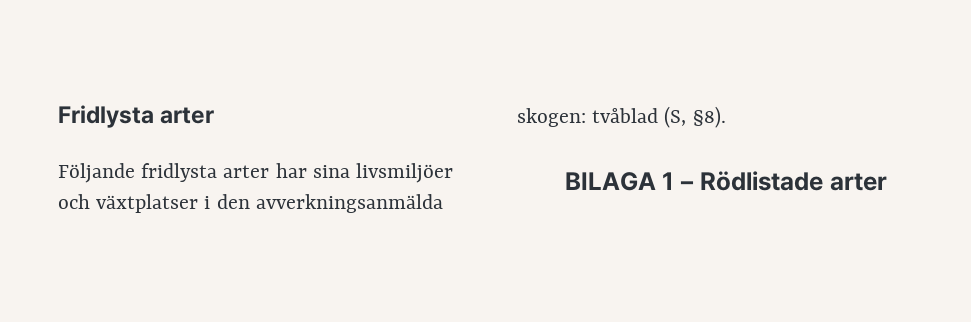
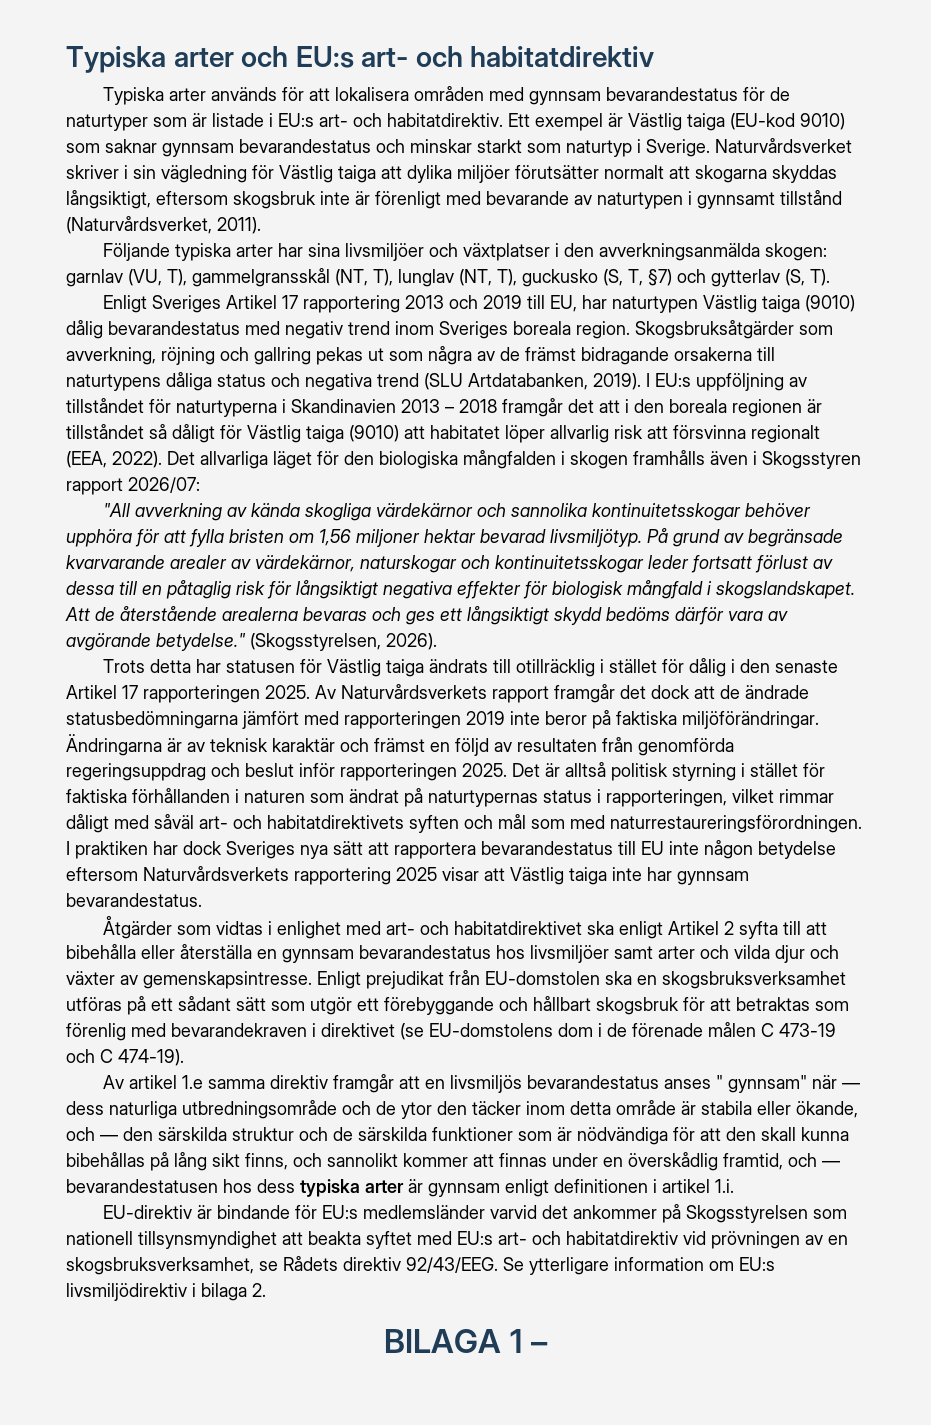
[58,105,215,128] Fridlysta arter -> [66,46,655,73] [103,86,791,105] [66,113,845,131] [66,138,852,157] [66,165,837,183] [66,190,842,209] [66,216,261,234] Typiska arter och EU:s art- och habitatdirektiv // Typiska arter används för att lokalisera områden med gynnsam bevarandestatus för de naturtyper som är listade i EU:s art- och habitatdirektiv. Ett exempel är Västlig taiga (EU-kod 9010) som saknar gynnsam bevarandestatus och minskar starkt som naturtyp i Sverige. Naturvårdsverket skriver i sin vägledning för Västlig taiga att dylika miljöer förutsätter normalt att skogarna skyddas långsiktigt, eftersom skogsbruk inte är förenligt med bevarande av naturtypen i gynnsamt tillstånd (Naturvårdsverket, 2011).
[141,163,218,182] fridlysta -> [175,243,232,261] typiska
[592,106,726,128] tvåblad (S, §8). -> [66,268,830,287] [103,295,856,313] [66,320,833,339] [66,346,775,365] [66,372,807,391] [66,398,822,417] [66,424,820,443] [66,450,861,469] [66,477,200,495] [103,503,812,521] [66,528,843,547] [66,555,833,573] [66,580,855,599] [65,606,788,625] [66,633,437,651] [103,658,839,677] [66,684,809,703] [66,710,819,729] [66,734,734,756] [66,762,825,781] [66,788,834,807] [66,814,862,833] [66,840,836,859] [66,866,749,885] [66,893,202,907] [103,916,828,939] [66,944,839,963] [66,970,846,989] [66,996,849,1015] [66,1022,836,1041] [66,1049,184,1066] [103,1074,861,1093] [66,1100,858,1119] [66,1127,849,1145] [66,1152,840,1171] [66,1179,734,1197] [103,1204,848,1223] [66,1231,848,1249] [66,1256,775,1275] [66,1283,266,1301] garnlav (VU, T), gammelgransskål (NT, T), lunglav (NT, T), guckusko (S, T, §7) och gytterlav (S, T). // Enligt Sveriges Artikel 17 rapportering 2013 och 2019 till EU, har naturtypen Västlig taiga (9010) dålig bevarandestatus med negativ trend inom Sveriges boreala region. Skogsbruksåtgärder som avverkning, röjning och gallring pekas ut som några av de främst bidragande orsakerna till naturtypens dåliga status och negativa trend (SLU Artdatabanken, 2019). I EU:s uppföljning av tillståndet för naturtyperna i Skandinavien 2013 – 2018 framgår det att i den boreala regionen är tillståndet så dåligt för Västlig taiga (9010) att habitatet löper allvarlig risk att försvinna regionalt (EEA, 2022). Det allvarliga läget för den biologiska mångfalden i skogen framhålls även i Skogsstyren rapport 2026/07: // "All avverkning av kända skogliga värdekärnor och sannolika kontinuitetsskogar behöver upphöra för att fylla bristen om 1,56 miljoner hektar bevarad livsmiljötyp. På grund av begränsade kvarvarande arealer av värdekärnor, naturskogar och kontinuitetsskogar leder fortsatt förlust av dessa till en påtaglig risk för långsiktigt negativa effekter för biologisk mångfald i skogslandskapet. Att de återstående arealerna bevaras och ges ett långsiktigt skydd bedöms därför vara av avgörande betydelse." (Skogsstyrelsen, 2026). // Trots detta har statusen för Västlig taiga ändrats till otillräcklig i stället för dålig i den senaste Artikel 17 rapporteringen 2025. Av Naturvårdsverkets rapport framgår det dock att de ändrade statusbedömningarna jämfört med rapporteringen 2019 inte beror på faktiska miljöförändringar. Ändringarna är av teknisk karaktär och främst en följd av resultaten från genomförda regeringsuppdrag och beslut inför rapporteringen 2025. Det är alltså politisk styrning i stället för faktiska förhållanden i naturen som ändrat på naturtypernas status i rapporteringen, vilket rimmar dåligt med såväl art- och habitatdirektivets syften och mål som med naturrestaureringsförordningen. I praktiken har dock Sveriges nya sätt att rapportera bevarandestatus till EU inte någon betydelse eftersom Naturvårdsverkets rapportering 2025 visar att Västlig taiga inte har gynnsam bevarandestatus. // Åtgärder som vidtas i enlighet med art- och habitatdirektivet ska enligt Artikel 2 syfta till att bibehålla eller återställa en gynnsam bevarandestatus hos livsmiljöer samt arter och vilda djur och växter av gemenskapsintresse. Enligt prejudikat från EU-domstolen ska en skogsbruksverksamhet utföras på ett sådant sätt som utgör ett förebyggande och hållbart skogsbruk för att betraktas som förenlig med bevarandekraven i direktivet (se EU-domstolens dom i de förenade målen C 473-19 och C 474-19). // Av artikel 1.e samma direktiv framgår att en livsmiljös bevarandestatus anses " gynnsam" när — dess naturliga utbredningsområde och de ytor den täcker inom detta område är stabila eller ökande, och — den särskilda struktur och de särskilda funktioner som är nödvändiga för att den skall kunna bibehållas på lång sikt finns, och sannolikt kommer att finnas under en överskådlig framtid, och — bevarandestatusen hos dess typiska arter är gynnsam enligt definitionen i artikel 1.i. // EU-direktiv är bindande för EU:s medlemsländer varvid det ankommer på Skogsstyrelsen som nationell tillsynsmyndighet att beakta syftet med EU:s art- och habitatdirektiv vid prövningen av en skogsbruksverksamhet, se Rådets direktiv 92/43/EEG. Se ytterligare information om EU:s livsmiljödirektiv i bilaga 2.
[699,171,887,191] Rödlistade arter -> (548, 1347) none

